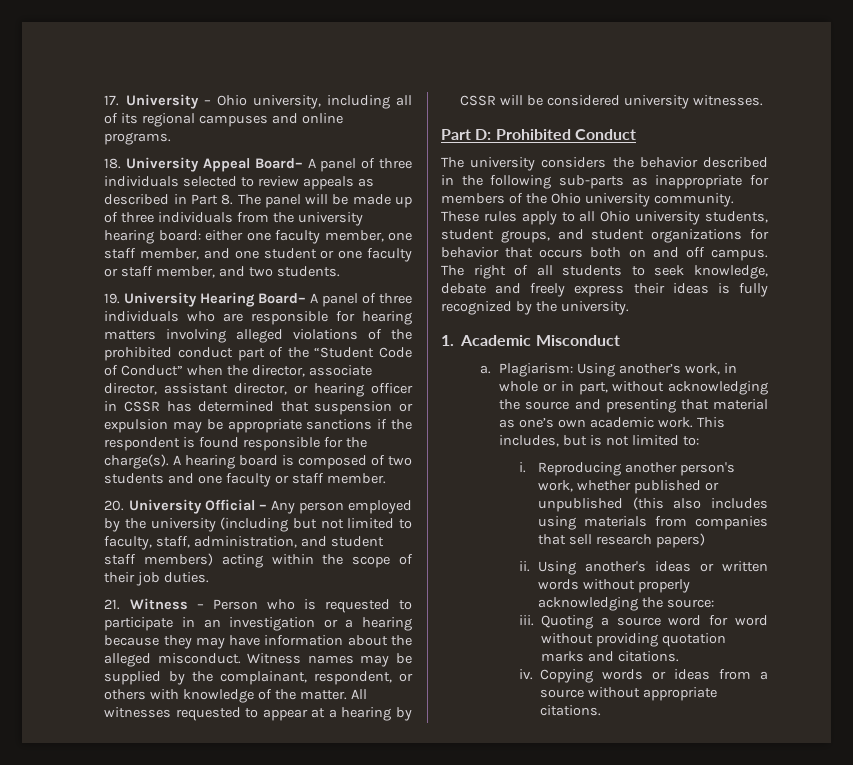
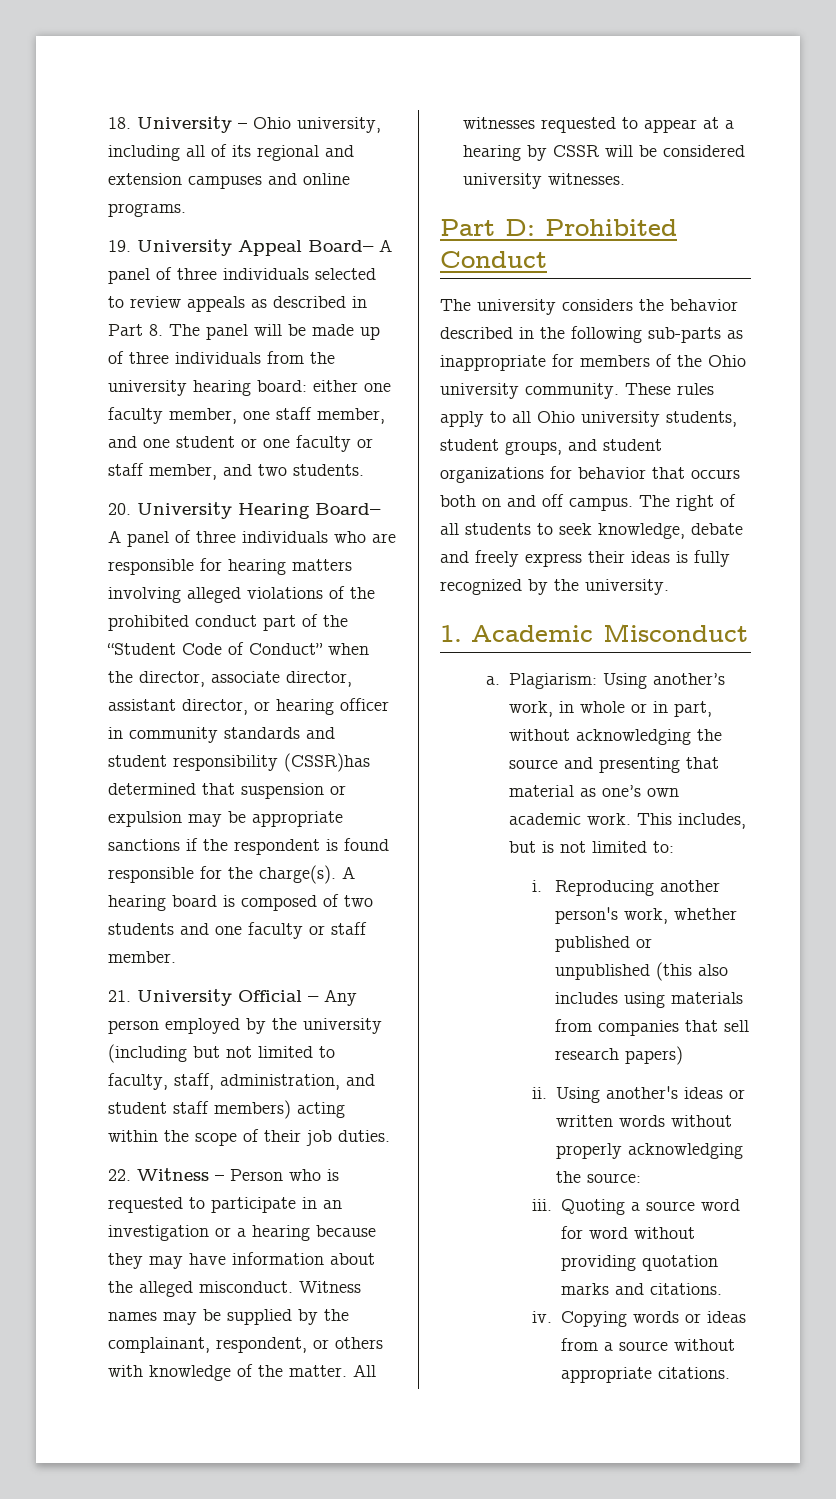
[104,95,120,106] 17. -> [107,117,131,129] 18.
(196, 120) none -> [324,145,354,157] [107,173,182,185] and extension
[104,158,122,169] 18. -> [107,240,131,252] 19.
[104,293,121,304] 19. -> [107,503,131,515] 20.
[124,401,192,412] CSSR has -> [128,727,335,743] [107,753,370,772] community standards and student responsibility (CSSR)has
[104,500,125,511] 20. -> [107,990,131,1002] 21.
[104,599,121,610] 21. -> [107,1169,131,1181] 22.

